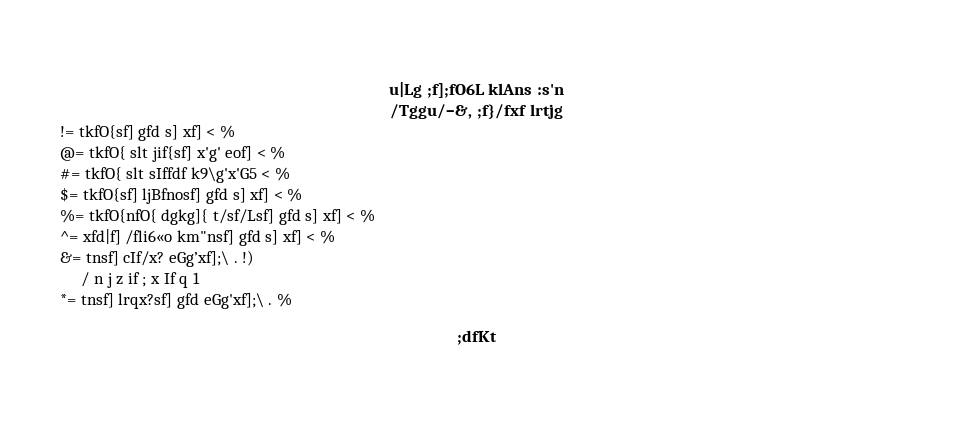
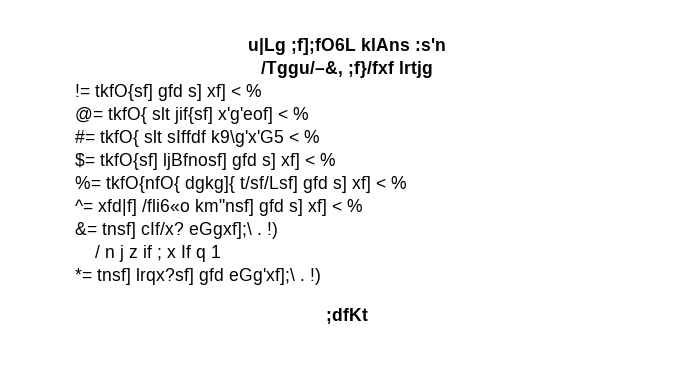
[195,146,253,162] x'g' eof] -> [217,107,273,124] x'g'eof]
[168,251,229,267] eGg’xf];\ -> [188,222,252,239] eGgxf];\
[276,293,292,307] % -> [309,268,321,285] !)

